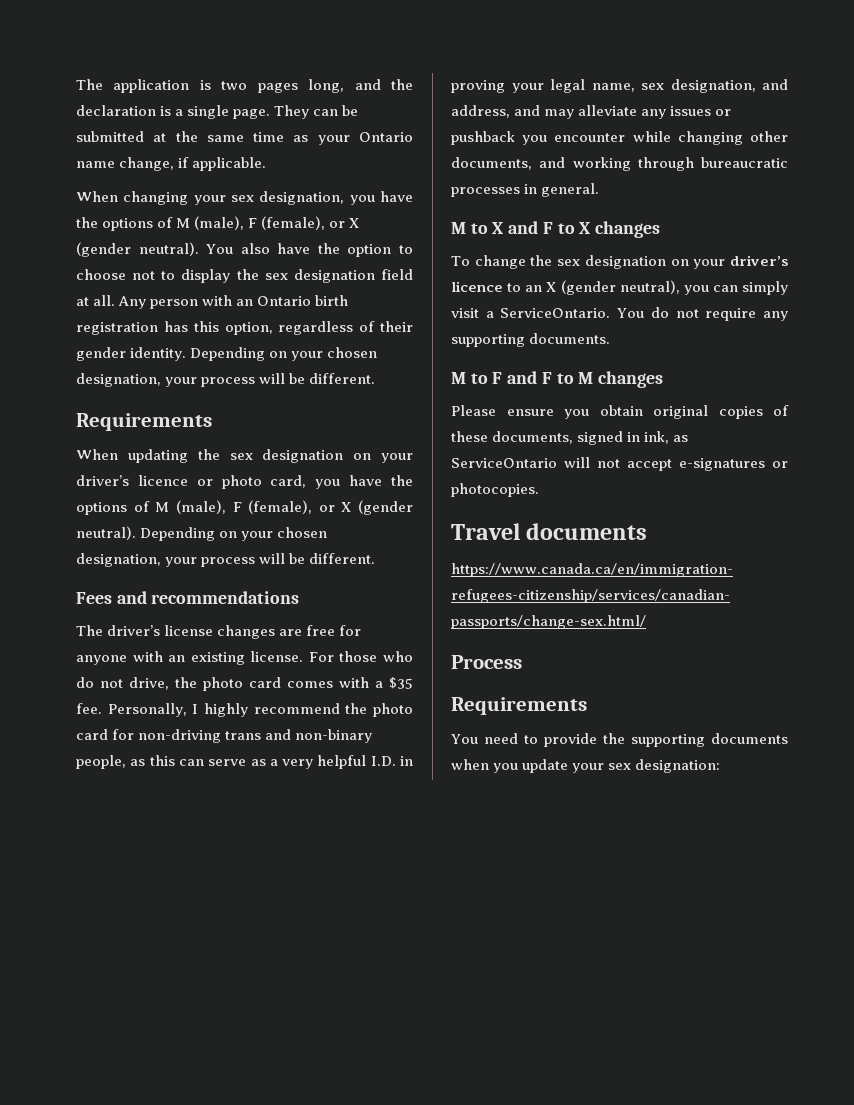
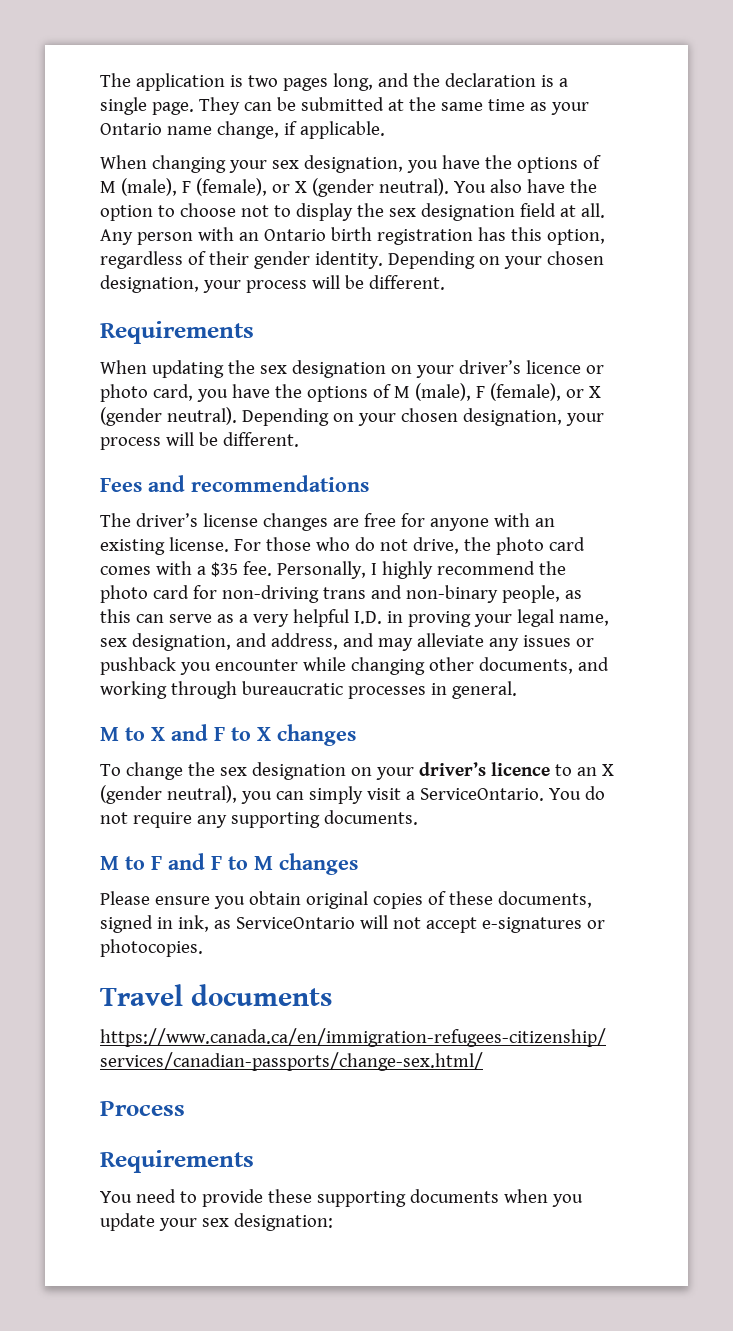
[602,733,625,744] the -> [267,1189,312,1203] these

